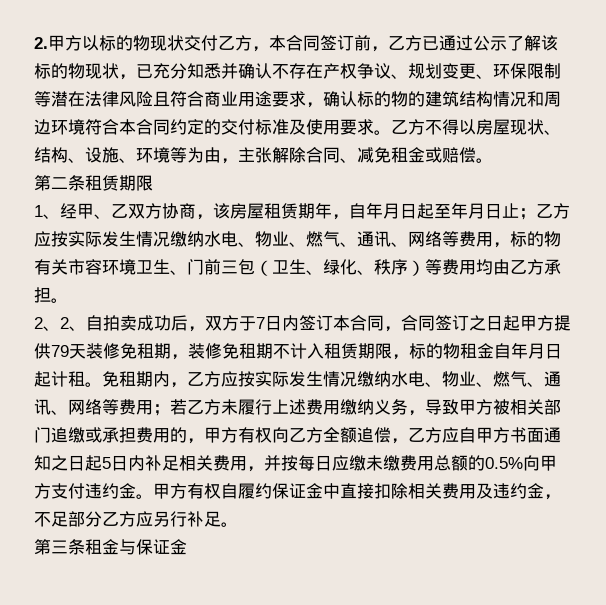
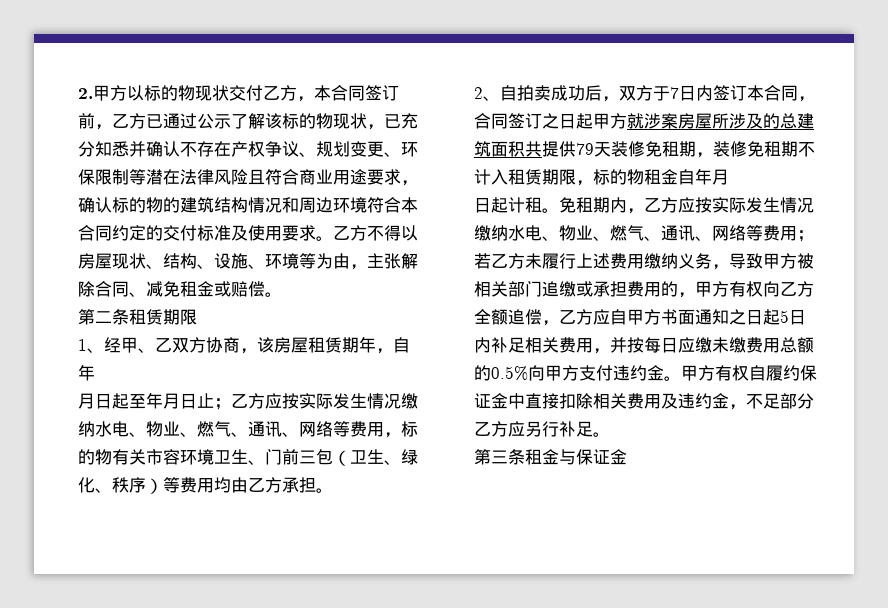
(383, 210) none -> (95, 372) //
[60,317,86,331] 2、 -> (500, 98) none
(554, 323) none -> [627,113,814,129] [474,141,542,157] 就涉案房屋所涉及的总建筑面积共
(545, 351) none -> (729, 177) //

